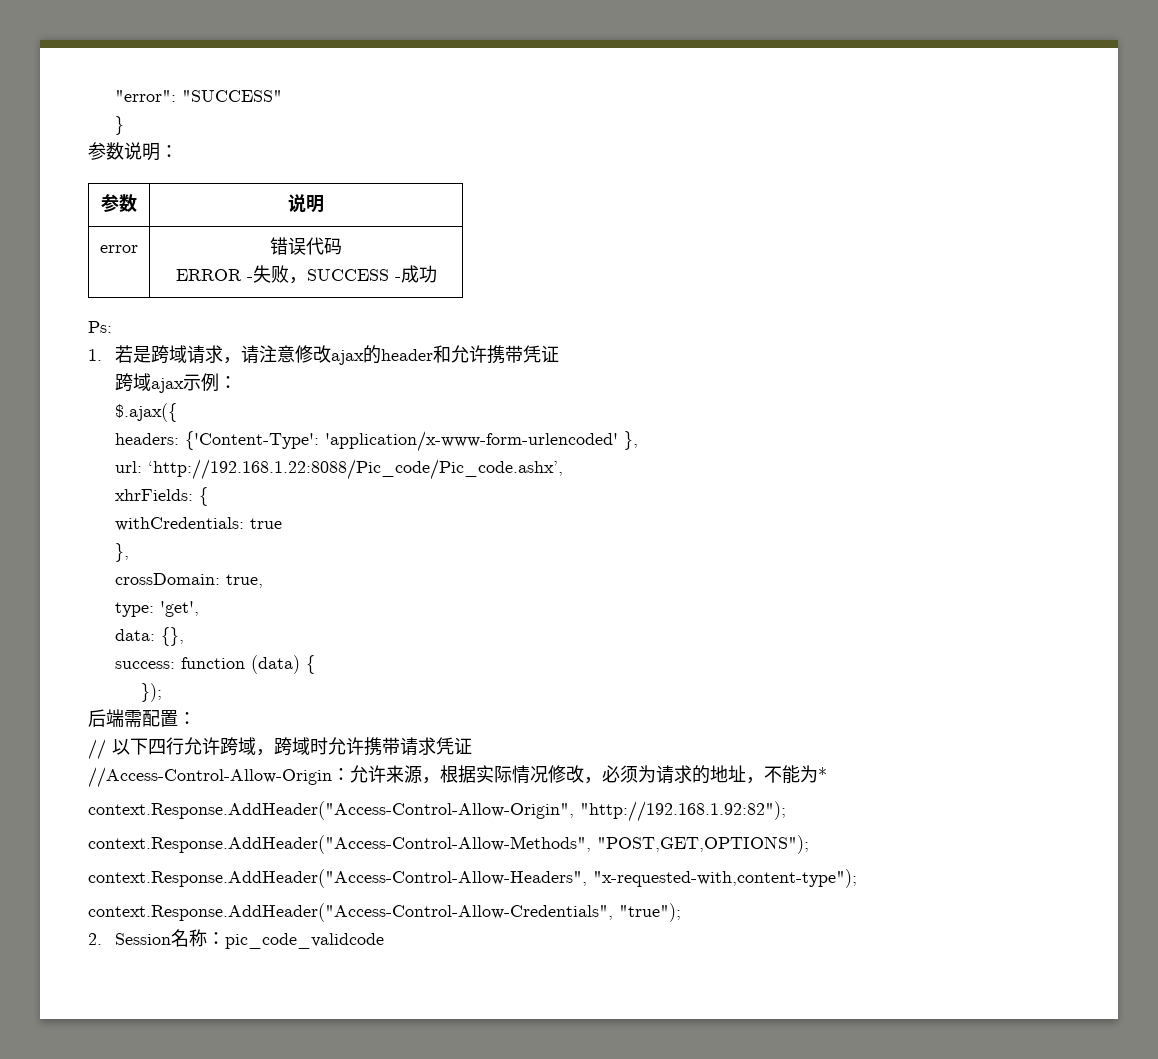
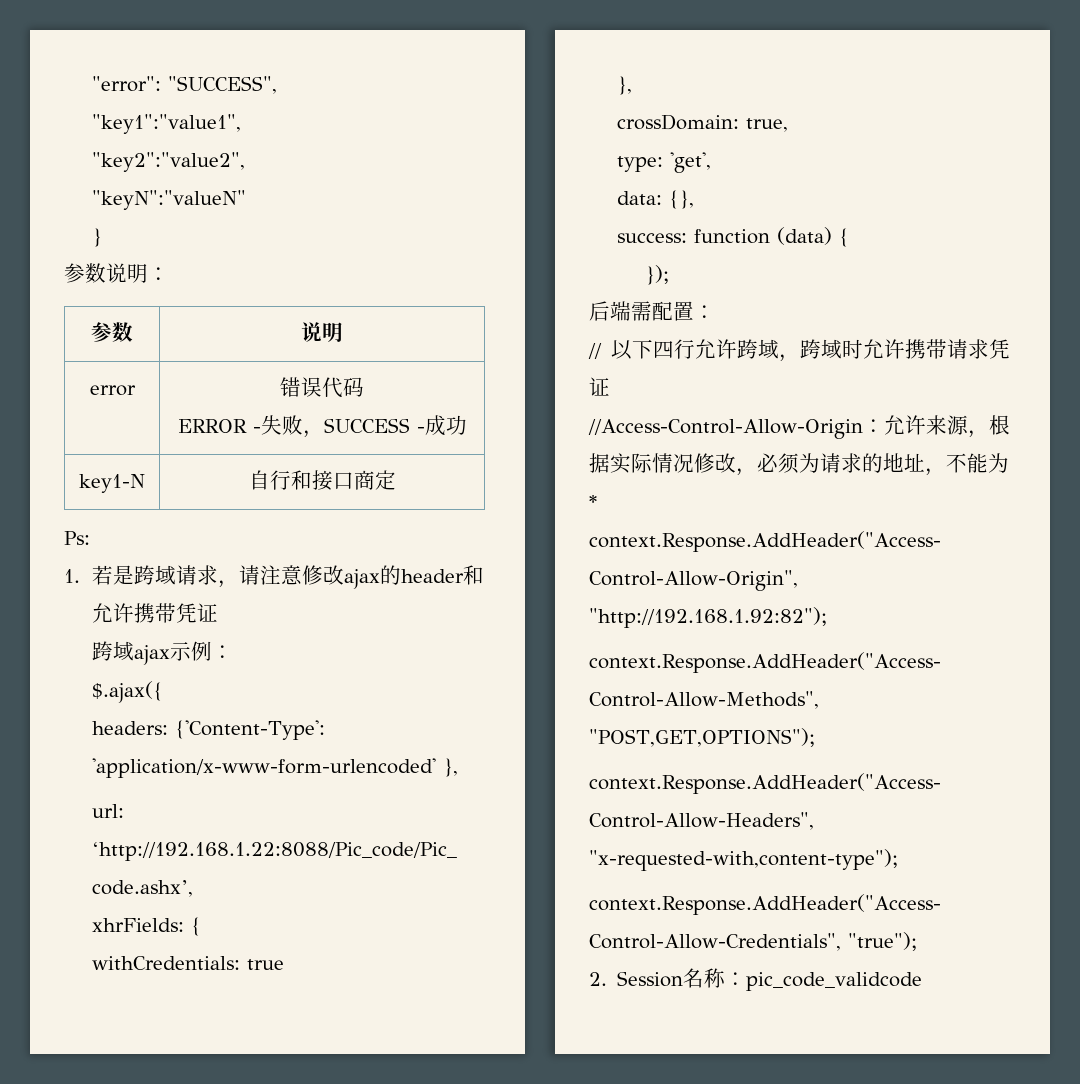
[181,90,282,102] "SUCCESS" -> [168,76,278,94] [92,114,242,134] [92,152,246,172] [92,190,247,210] "SUCCESS", // "key1":"value1", // "key2":"value2", // "keyN":"valueN"
(437, 274) none -> [79,474,145,493] [248,470,396,491] // key1-N | 自行和接口商定

